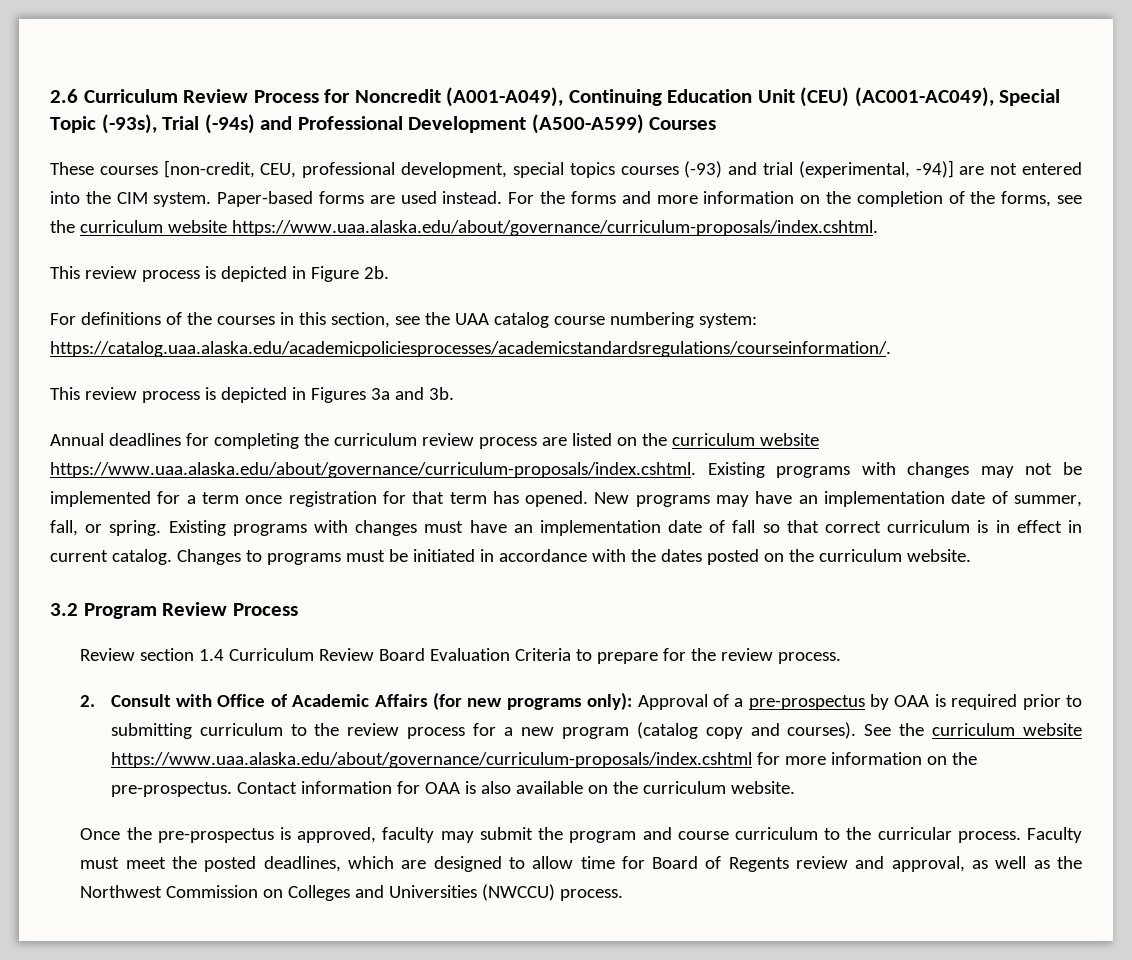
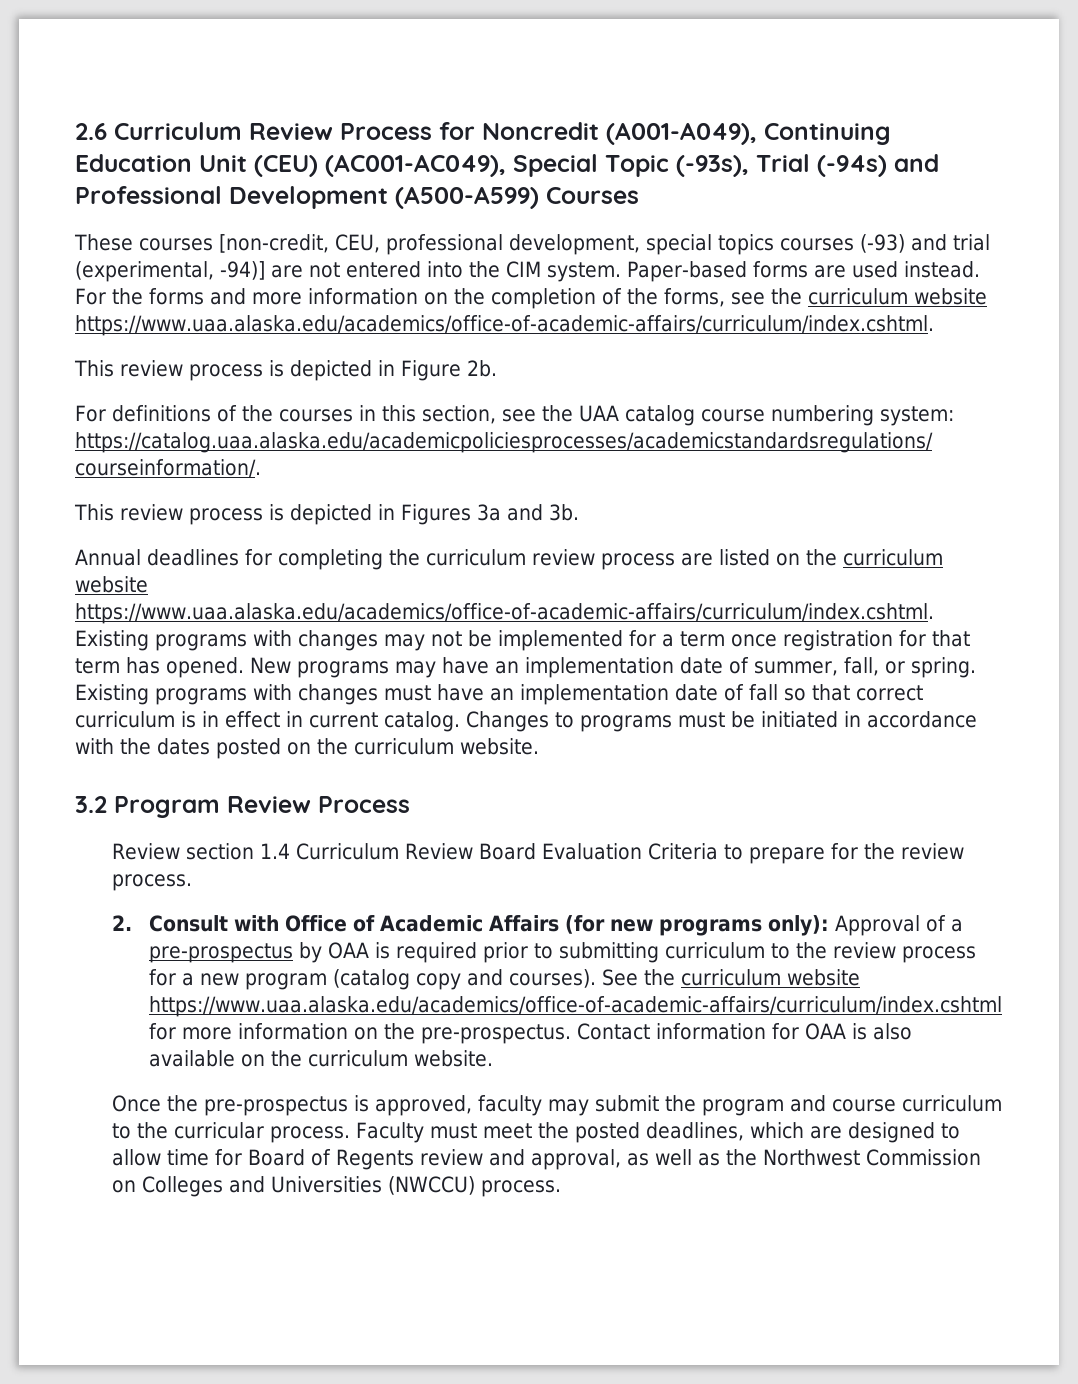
[231,220,878,236] https://www.uaa.alaska.edu/about/governance/curriculum-proposals/index.cshtml. -> [75,315,934,336] https://www.uaa.alaska.edu/academics/office-of-academic-affairs/curriculum/index.cshtml.
[50,462,696,478] https://www.uaa.alaska.edu/about/governance/curriculum-proposals/index.cshtml. -> [75,603,934,624] https://www.uaa.alaska.edu/academics/office-of-academic-affairs/curriculum/index.cshtml.
[110,752,752,768] https://www.uaa.alaska.edu/about/governance/curriculum-proposals/index.cshtml -> [149,996,1003,1017] https://www.uaa.alaska.edu/academics/office-of-academic-affairs/curriculum/index.cshtml

